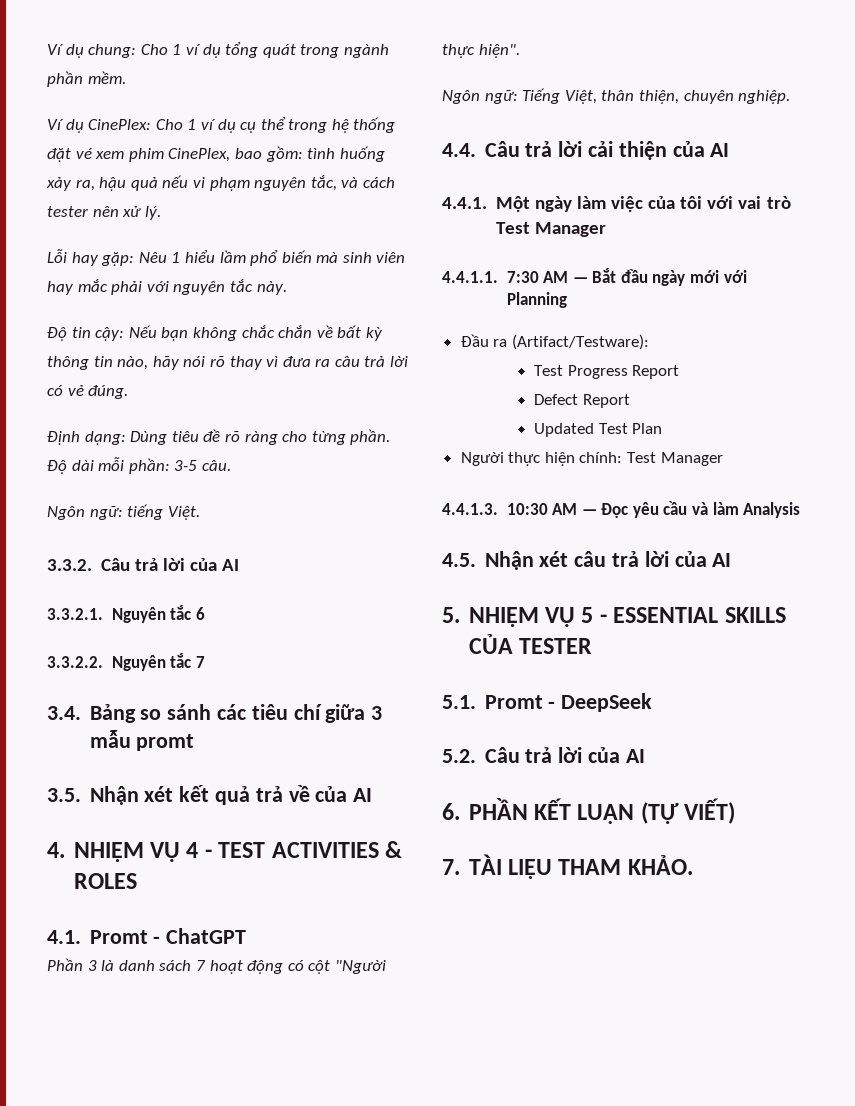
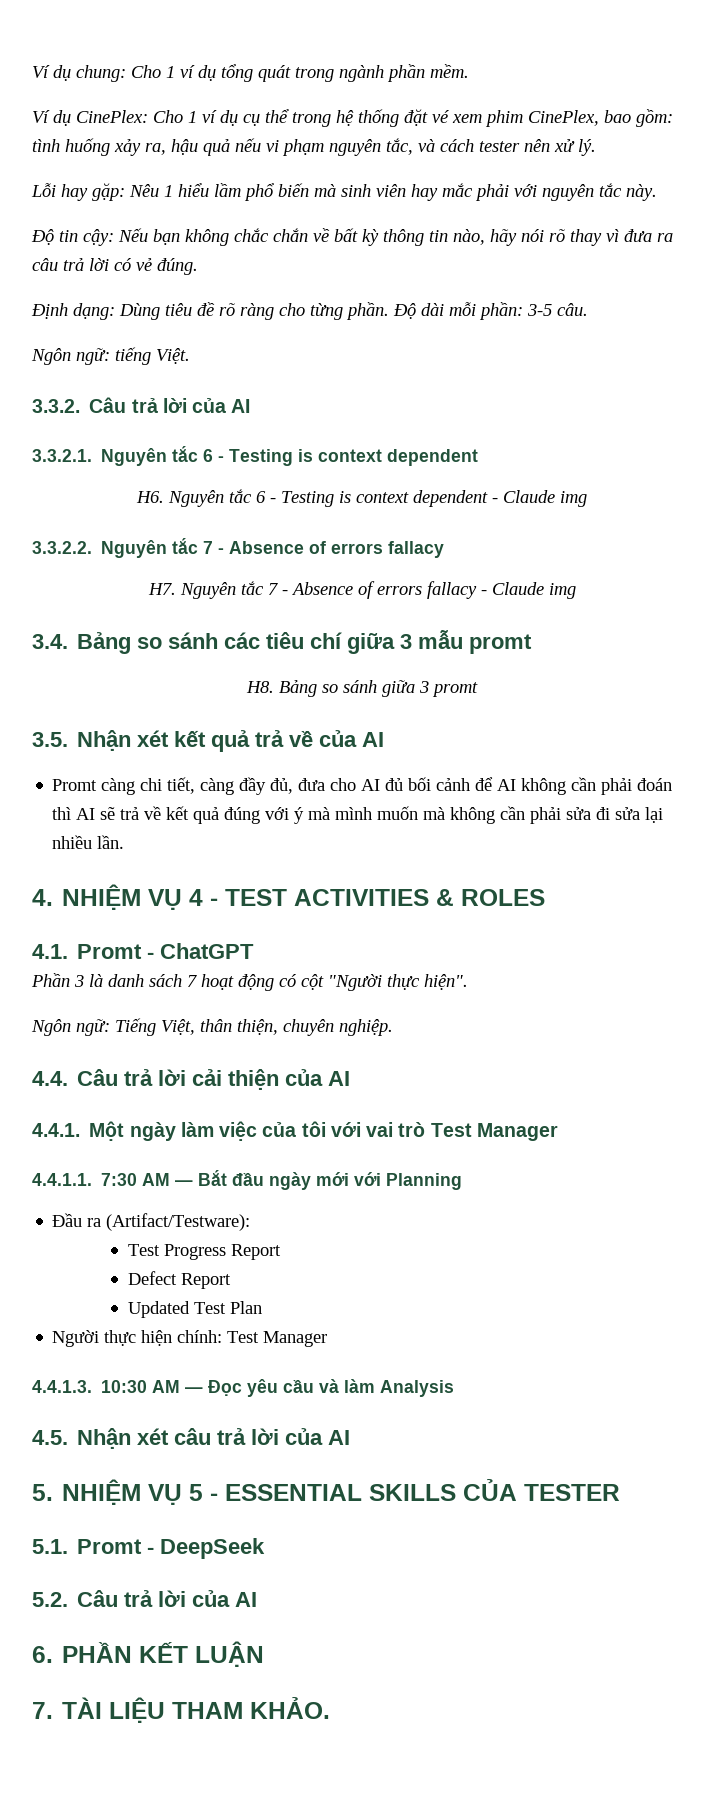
[47,653,205,671] // 3.3.2.2. Nguyên tắc 7 -> [218,449,479,466] [136,489,587,507] [32,538,445,558] [147,581,576,599] - Testing is context dependent // H6. Nguyên tắc 6 - Testing is context dependent - Claude img // 3.3.2.2. Nguyên tắc 7 - Absence of errors fallacy // H7. Nguyên tắc 7 - Absence of errors fallacy - Claude img
(195, 742) none -> [246,680,478,697] // H8. Bảng so sánh giữa 3 promt
(373, 795) none -> [52,777,673,795] [52,806,664,824] [52,835,125,849] // Promt càng chi tiết, càng đầy đủ, đưa cho AI đủ bối cảnh để AI không cần phải đoán thì AI sẽ trả về kết quả đúng với ý mà mình muốn mà không cần phải sửa đi sửa lại nhiều lần.
[640,798,736,824] (TỰ VIẾT) -> (265, 1654) none

